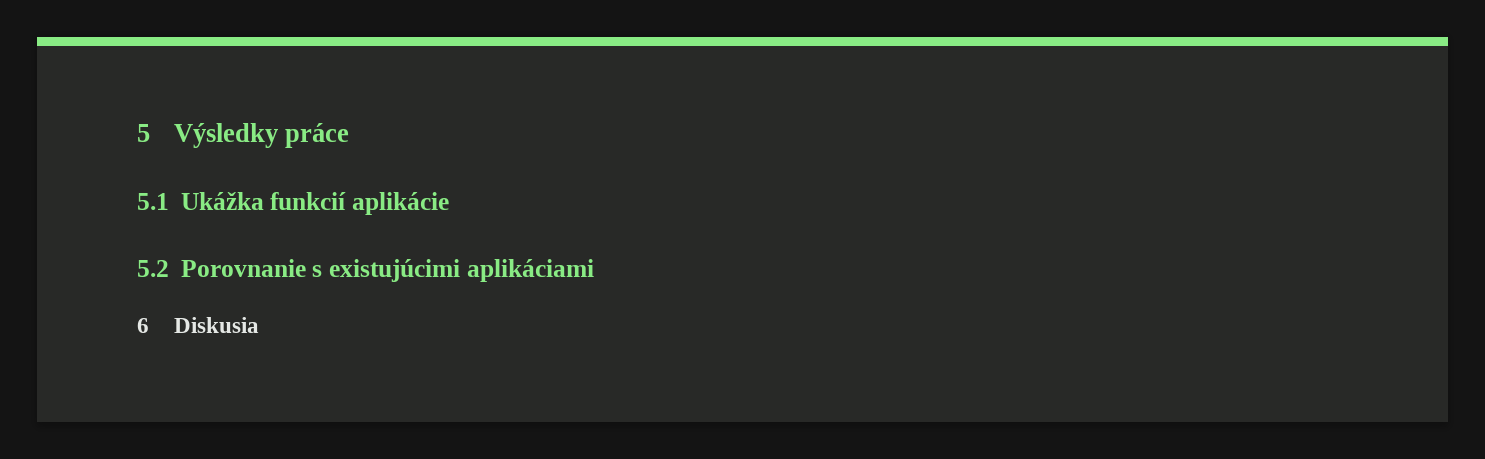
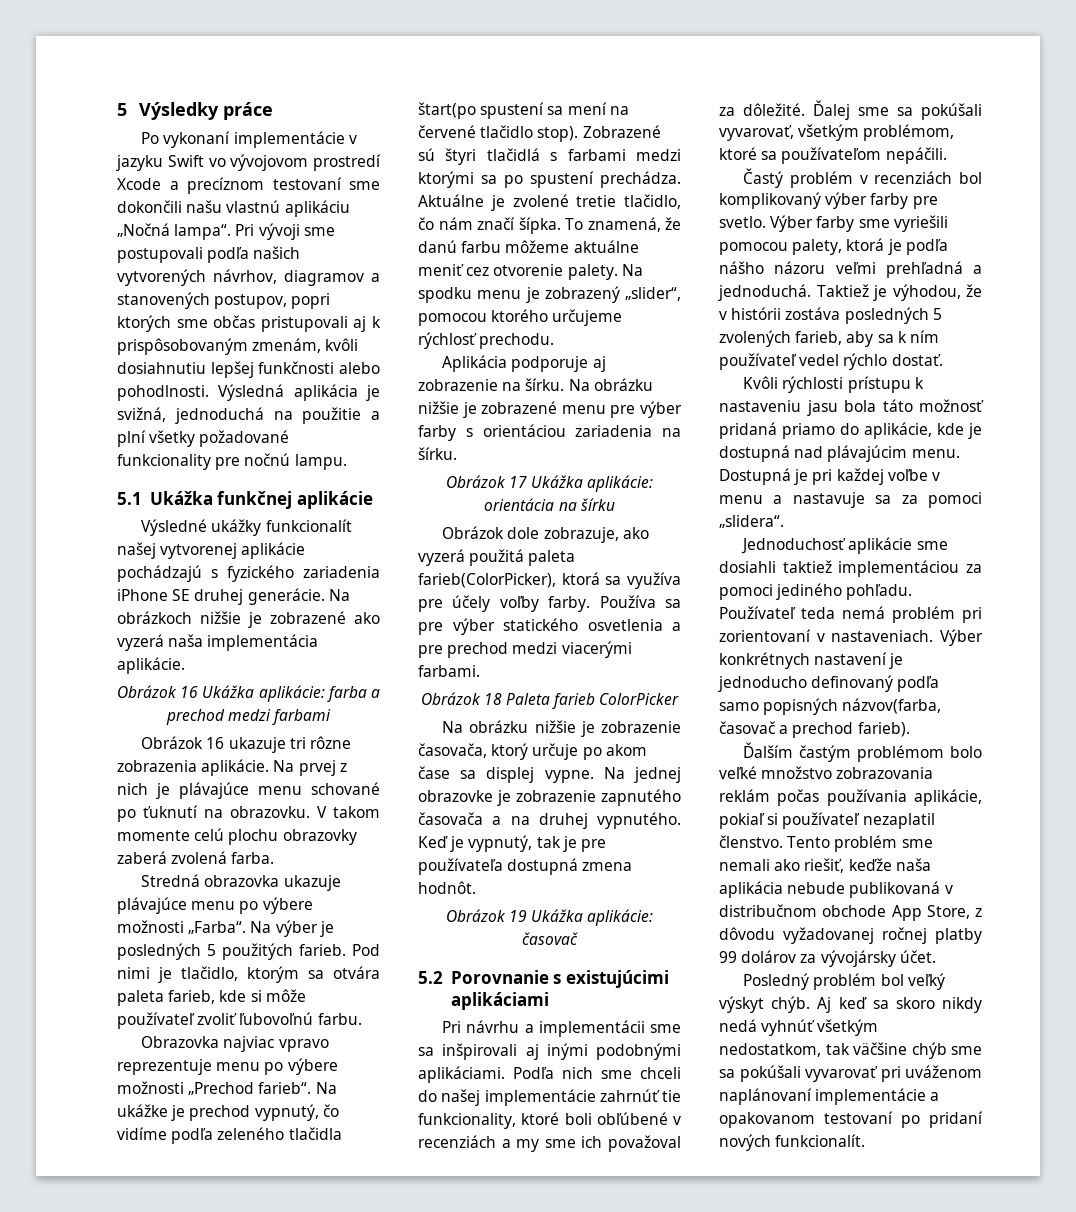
(349, 135) none -> [141,131,357,148] [116,154,381,171] [117,177,380,194] [117,200,350,217] [117,223,335,240] [117,246,301,263] [117,269,380,286] [117,292,331,309] [117,315,381,332] [117,338,359,355] [117,361,380,378] [117,384,380,401] [117,407,380,424] [117,430,290,447] [117,453,347,470] // Po vykonaní implementácie v jazyku Swift vo vývojovom prostredí Xcode a precíznom testovaní sme dokončili našu vlastnú aplikáciu „Nočná lampa“. Pri vývoji sme postupovali podľa našich vytvorených návrhov, diagramov a stanovených postupov, popri ktorých sme občas pristupovali aj k prispôsobovaným zmenám, kvôli dosiahnutiu lepšej funkčnosti alebo pohodlnosti. Výsledná aplikácia je svižná, jednoduchá na použitie a plní všetky požadované funkcionality pre nočnú lampu.
[270,192,450,215] funkcií aplikácie -> [217,491,373,509] [141,519,352,536] [117,542,306,559] [117,565,380,582] [117,588,350,605] [117,611,380,628] [117,634,319,651] [117,657,185,674] [117,685,380,702] [165,709,332,725] [141,736,352,753] [117,759,347,776] [117,782,380,799] [117,805,380,822] [117,828,357,845] [117,851,275,864] [141,874,341,891] [117,897,313,914] [117,920,334,937] [117,943,380,960] [117,966,380,983] [117,989,306,1006] [117,1012,362,1029] [141,1036,329,1052] [117,1058,338,1075] [117,1081,337,1095] [117,1104,339,1121] [117,1127,342,1144] [418,102,629,119] [418,125,661,142] [418,148,681,165] [418,171,681,188] [418,194,681,211] [418,217,681,234] [418,240,639,253] [418,264,643,280] [418,286,681,303] [418,309,623,326] [418,332,555,349] [442,355,606,372] [418,378,653,391] [418,401,682,418] [418,424,681,441] [418,447,457,460] [445,475,654,492] [484,498,615,511] [442,526,649,543] [418,549,576,566] [418,572,681,589] [418,595,681,612] [418,618,681,635] [418,641,632,658] [418,665,480,677] [420,692,680,709] [442,720,681,737] [418,743,647,760] [418,766,681,783] [418,789,681,806] [418,812,681,829] [418,835,606,852] [418,858,633,875] [418,881,476,894] [445,909,654,926] [522,932,578,945] funkčnej aplikácie // Výsledné ukážky funkcionalít našej vytvorenej aplikácie pochádzajú s fyzického zariadenia iPhone SE druhej generácie. Na obrázkoch nižšie je zobrazené ako vyzerá naša implementácia aplikácie. // Obrázok 16 Ukážka aplikácie: farba a prechod medzi farbami // Obrázok 16 ukazuje tri rôzne zobrazenia aplikácie. Na prvej z nich je plávajúce menu schované po ťuknutí na obrazovku. V takom momente celú plochu obrazovky zaberá zvolená farba. // Stredná obrazovka ukazuje plávajúce menu po výbere možnosti „Farba“. Na výber je posledných 5 použitých farieb. Pod nimi je tlačidlo, ktorým sa otvára paleta farieb, kde si môže používateľ zvoliť ľubovoľnú farbu. // Obrazovka najviac vpravo reprezentuje menu po výbere možnosti „Prechod farieb“. Na ukážke je prechod vypnutý, čo vidíme podľa zeleného tlačidla štart(po spustení sa mení na červené tlačidlo stop). Zobrazené sú štyri tlačidlá s farbami medzi ktorými sa po spustení prechádza. Aktuálne je zvolené tretie tlačidlo, čo nám značí šípka. To znamená, že danú farbu môžeme aktuálne meniť cez otvorenie palety. Na spodku menu je zobrazený „slider“, pomocou ktorého určujeme rýchlosť prechodu. // Aplikácia podporuje aj zobrazenie na šírku. Na obrázku nižšie je zobrazené menu pre výber farby s orientáciou zariadenia na šírku. // Obrázok 17 Ukážka aplikácie: orientácia na šírku // Obrázok dole zobrazuje, ako vyzerá použitá paleta farieb(ColorPicker), ktorá sa využíva pre účely voľby farby. Používa sa pre výber statického osvetlenia a pre prechod medzi viacerými farbami. // Obrázok 18 Paleta farieb ColorPicker // Na obrázku nižšie je zobrazenie časovača, ktorý určuje po akom čase sa displej vypne. Na jednej obrazovke je zobrazenie zapnutého časovača a na druhej vypnutého. Keď je vypnutý, tak je pre používateľa dostupná zmena hodnôt. // Obrázok 19 Ukážka aplikácie: časovač
[137,317,259,333] 6 Diskusia -> [442,1020,681,1037] [418,1043,681,1060] [418,1066,681,1083] [418,1089,681,1106] [418,1112,681,1129] [418,1135,681,1152] [719,100,982,120] [719,124,955,141] [719,147,947,164] [743,168,982,188] [719,192,938,209] [719,215,948,232] [719,238,948,255] [719,261,982,278] [718,284,982,301] [719,307,942,324] [719,330,939,347] [719,353,943,370] [743,376,924,393] [719,399,984,416] [719,422,982,439] [719,445,960,462] [719,468,940,485] [719,492,982,508] [719,515,784,528] [741,537,948,554] [719,560,982,577] [719,583,913,600] [719,606,982,623] [719,629,983,646] [719,652,904,669] [718,675,940,692] [719,698,942,715] [719,721,910,738] [743,742,982,762] [719,766,934,779] [719,789,982,806] [719,812,935,829] [719,835,933,852] [719,858,931,873] [719,881,953,898] [719,904,982,921] [719,927,982,944] [719,950,936,967] [743,973,945,990] [719,996,982,1013] [719,1019,879,1036] [719,1042,982,1059] [719,1065,982,1082] [719,1088,940,1105] [719,1111,983,1128] [719,1134,866,1151] Pri návrhu a implementácii sme sa inšpirovali aj inými podobnými aplikáciami. Podľa nich sme chceli do našej implementácie zahrnúť tie funkcionality, ktoré boli obľúbené v recenziách a my sme ich považoval za dôležité. Ďalej sme sa pokúšali vyvarovať, všetkým problémom, ktoré sa používateľom nepáčili. // Častý problém v recenziách bol komplikovaný výber farby pre svetlo. Výber farby sme vyriešili pomocou palety, ktorá je podľa nášho názoru veľmi prehľadná a jednoduchá. Taktiež je výhodou, že v histórii zostáva posledných 5 zvolených farieb, aby sa k ním používateľ vedel rýchlo dostať. // Kvôli rýchlosti prístupu k nastaveniu jasu bola táto možnosť pridaná priamo do aplikácie, kde je dostupná nad plávajúcim menu. Dostupná je pri každej voľbe v menu a nastavuje sa za pomoci „slidera“. // Jednoduchosť aplikácie sme dosiahli taktiež implementáciou za pomoci jediného pohľadu. Používateľ teda nemá problém pri zorientovaní v nastaveniach. Výber konkrétnych nastavení je jednoducho definovaný podľa samo popisných názvov(farba, časovač a prechod farieb). // Ďalším častým problémom bolo veľké množstvo zobrazovania reklám počas používania aplikácie, pokiaľ si používateľ nezaplatil členstvo. Tento problém sme nemali ako riešiť, keďže naša aplikácia nebude publikovaná v distribučnom obchode App Store, z dôvodu vyžadovanej ročnej platby 99 dolárov za vývojársky účet. // Posledný problém bol veľký výskyt chýb. Aj keď sa skoro nikdy nedá vyhnúť všetkým nedostatkom, tak väčšine chýb sme sa pokúšali vyvarovať pri uváženom naplánovaní implementácie a opakovanom testovaní po pridaní nových funkcionalít.

